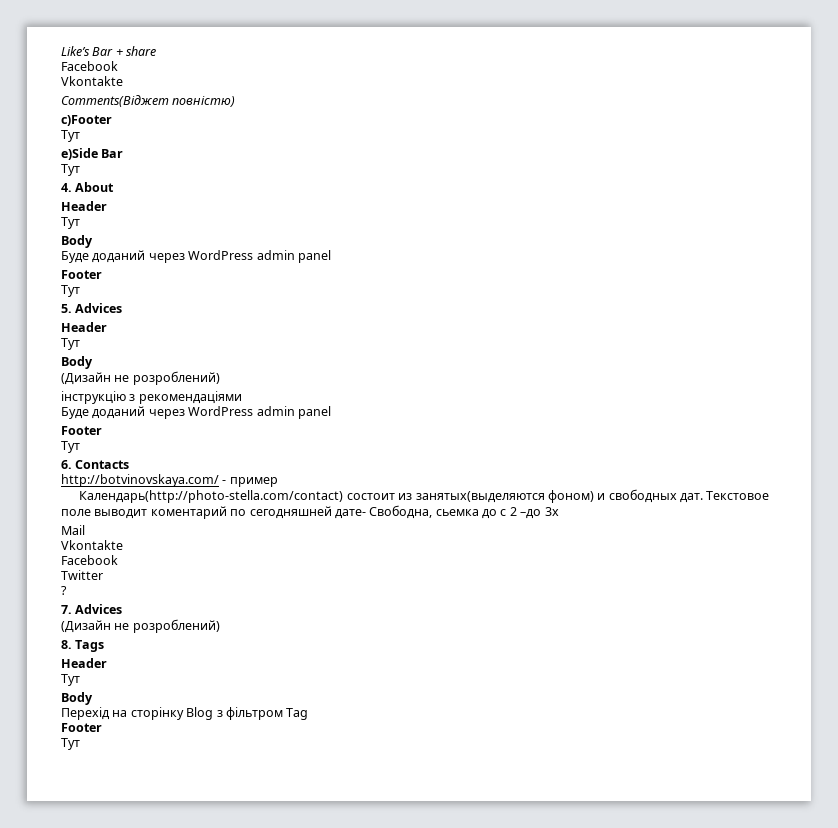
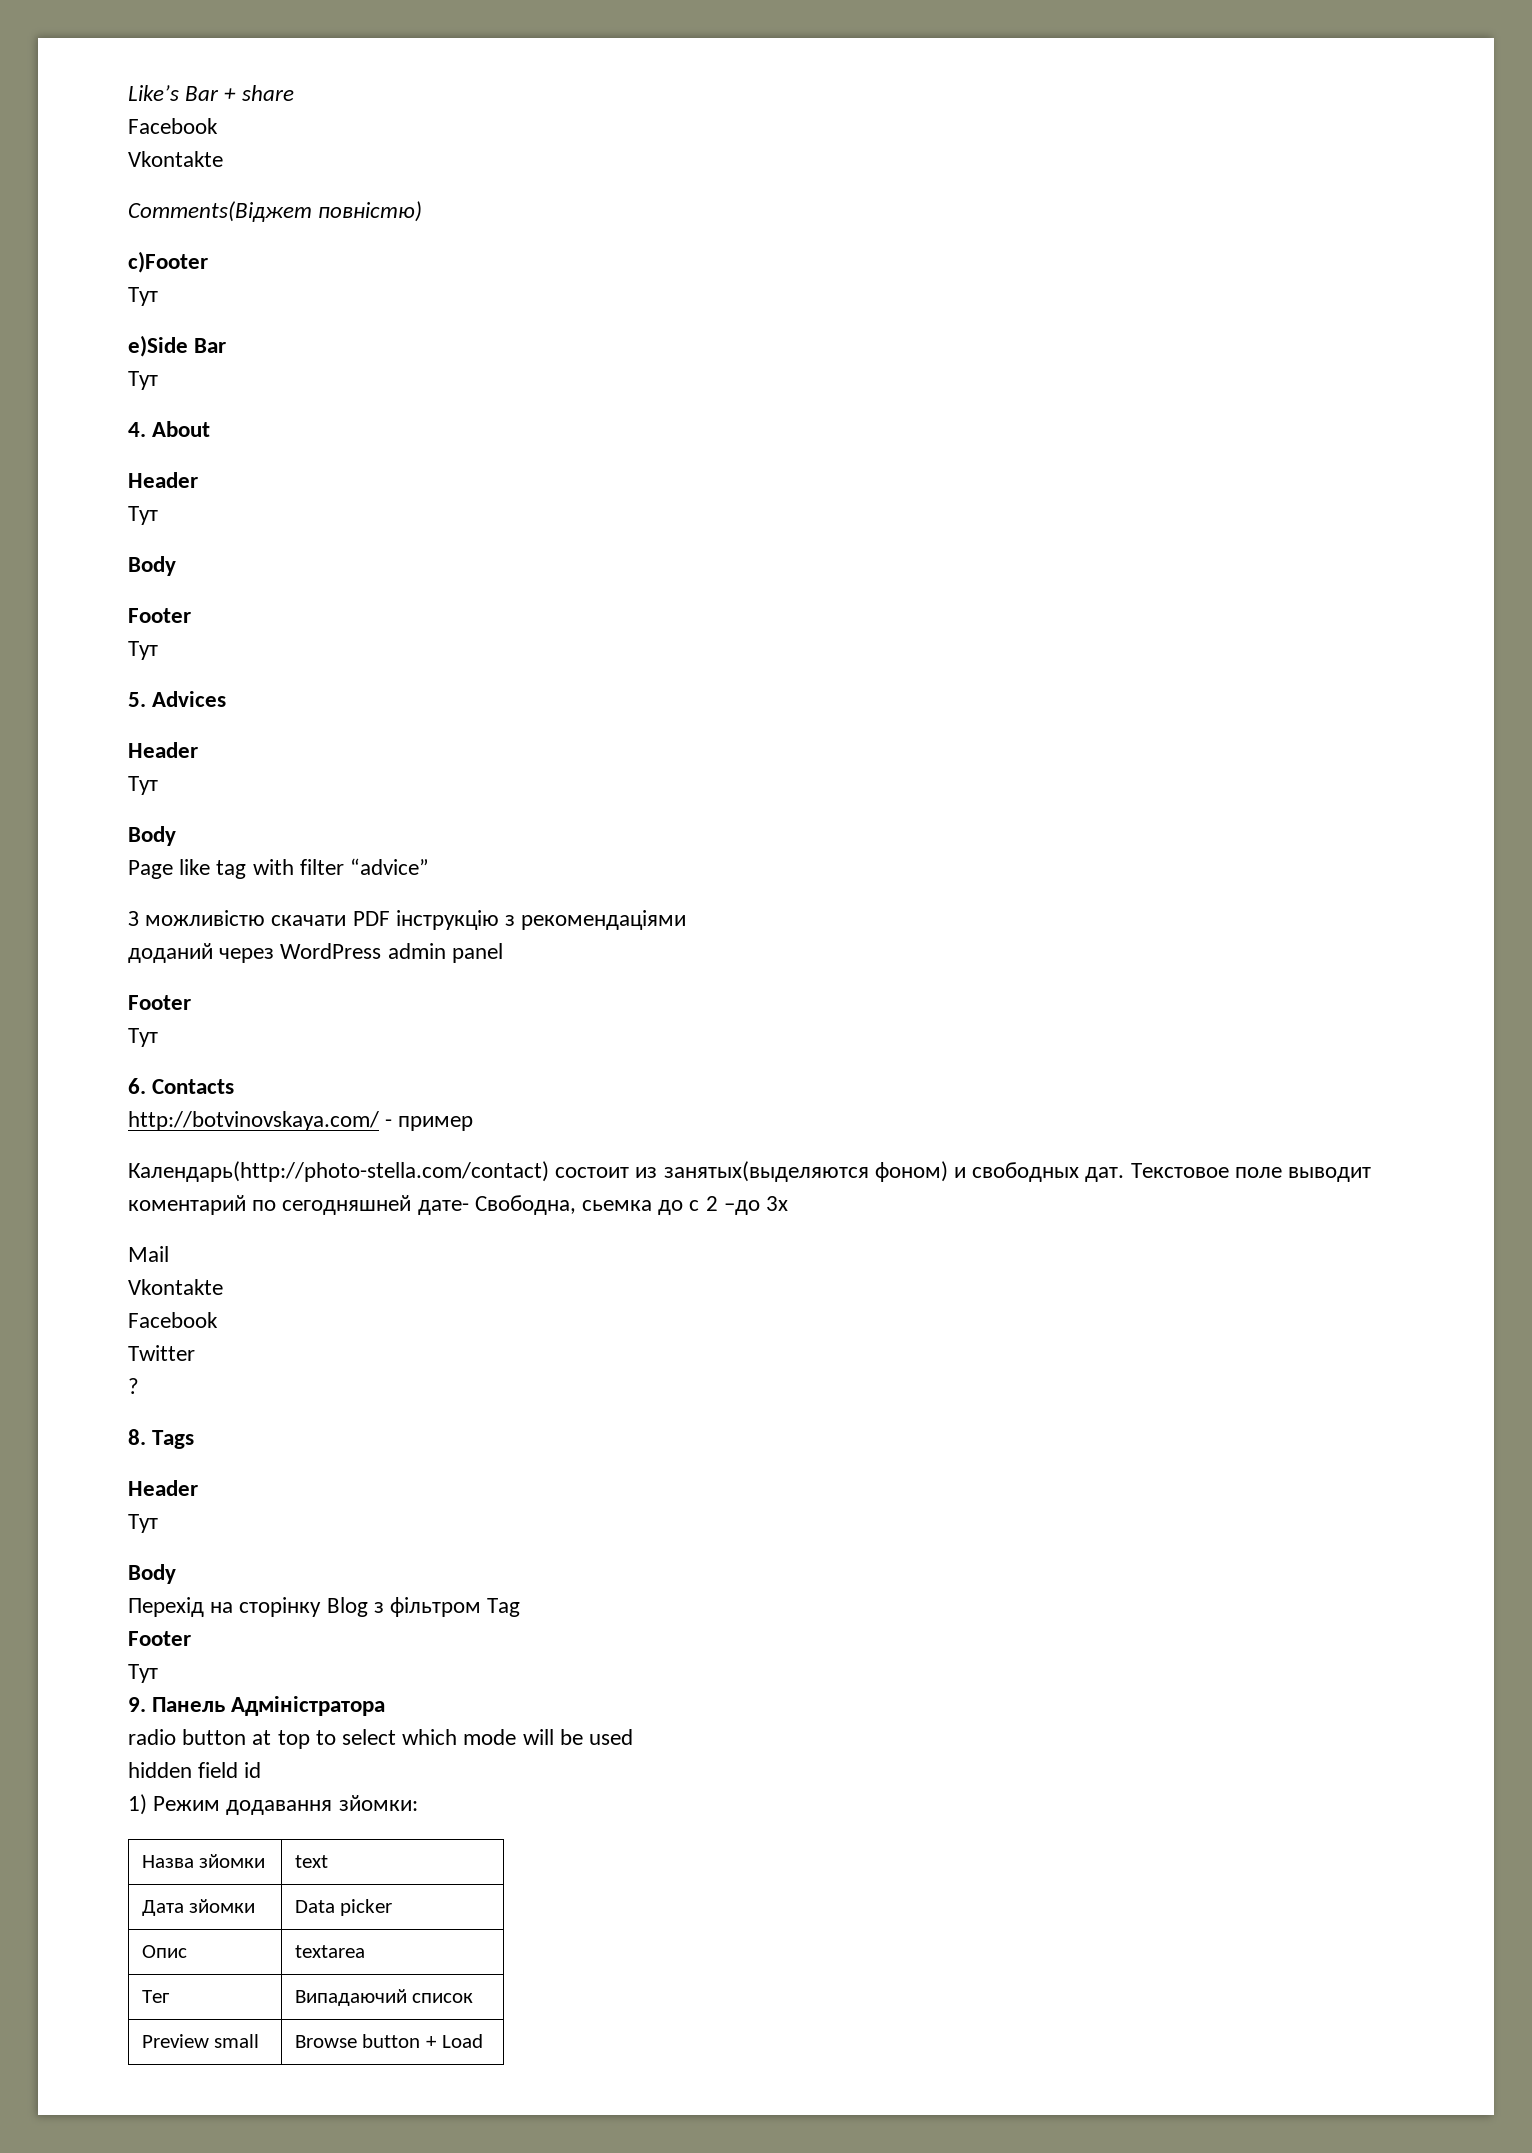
[61,250,331,263] // Буде доданий через WordPress admin panel -> (176, 566) none
[61,371,220,385] (Дизайн не розроблений) // -> [128,858,430,879] [128,910,390,926] Page like tag with filter “advice” // З можливістю скачати PDF
[61,407,89,419] Буде -> (687, 920) none
[61,604,123,614] [61,619,220,633] // 7. Advices // (Дизайн не розроблений) -> (139, 1386) none
(80, 744) none -> [128,1696,386,1716] [128,1729,634,1749] [128,1762,262,1778] [128,1794,418,1815] [141,1854,266,1868] [294,1855,328,1868] [141,1899,256,1916] [294,1899,393,1916] [141,1945,187,1958] [294,1945,365,1958] [141,1990,170,2003] [294,1989,474,2006] [141,2034,260,2048] [294,2034,483,2048] // 9. Панель Адміністратора // radio button at top to select which mode will be used // hidden field id // 1) Режим додавання зйомки: // Назва зйомки | text // Дата зйомки | Data picker // Опис | textarea // Тег | Випадаючий список // Preview small | Browse button + Load

